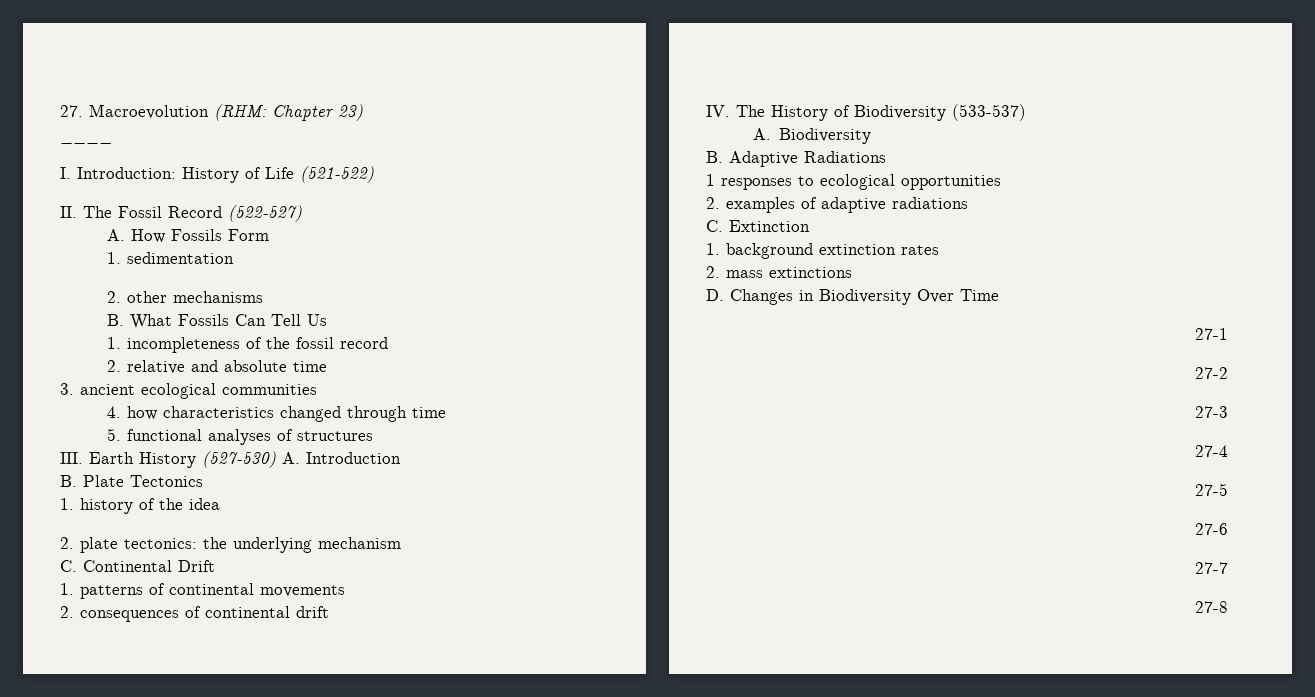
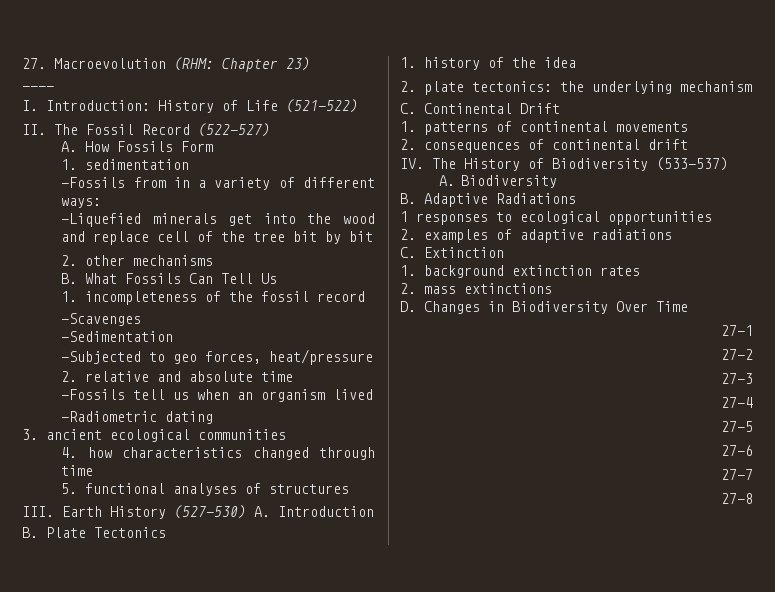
(234, 258) none -> [61,177,375,190] [61,198,102,208] [61,213,375,227] [61,231,374,245] // -Fossils from in a variety of different ways: // -Liquefied minerals get into the wood and replace cell of the tree bit by bit
(388, 343) none -> [61,313,142,326] [61,331,174,342] [61,349,374,365] // -Scavenges // -Sedimentation // -Subjected to geo forces, heat/pressure
(327, 366) none -> [61,389,374,402] [61,411,214,424] // -Fossils tell us when an organism lived // -Radiometric dating

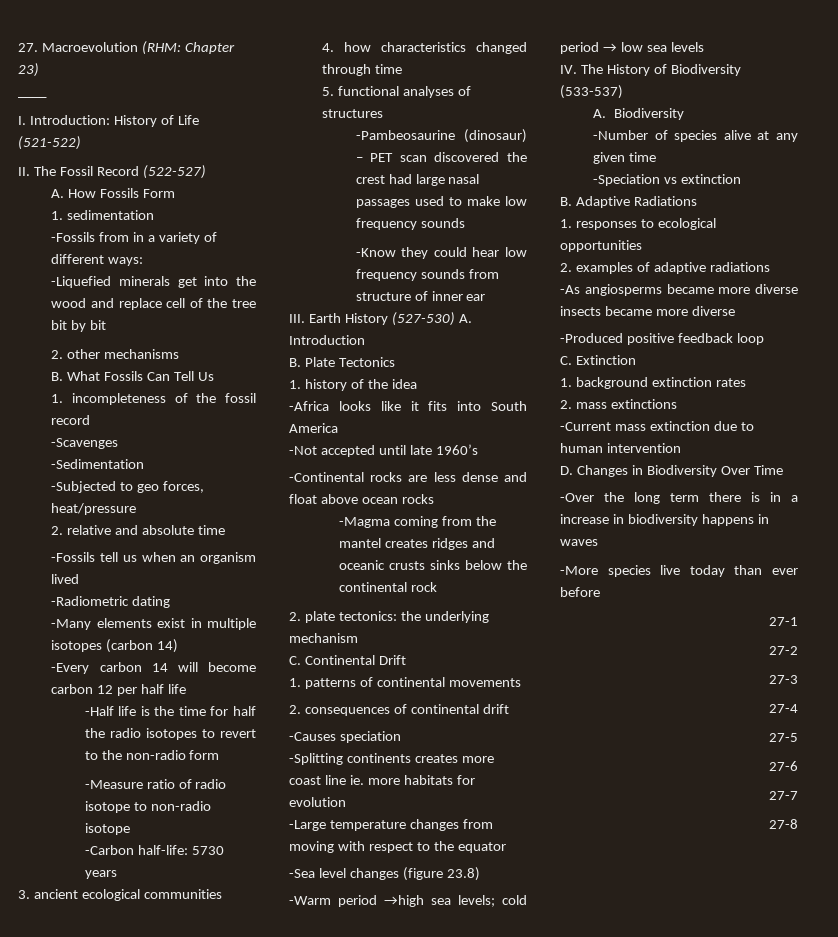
(214, 417) none -> [51,618,256,630] [51,639,179,653] [51,662,256,674] [51,684,187,696] [84,706,256,716] [84,728,256,740] [84,750,220,760] [84,779,227,789] [84,801,211,813] [84,823,130,835] [84,845,224,855] [84,870,117,879] // -Many elements exist in multiple isotopes (carbon 14) // -Every carbon 14 will become carbon 12 per half life // -Half life is the time for half the radio isotopes to revert to the non-radio form // -Measure ratio of radio isotope to non-radio isotope // -Carbon half-life: 5730 years
(350, 489) none -> [355,129,527,143] [355,152,527,162] [355,174,480,186] [355,196,527,208] [355,218,465,230] [355,247,527,259] [355,269,499,281] [355,291,486,301] // -Pambeosaurine (dinosaur) – PET scan discovered the crest had large nasal passages used to make low frequency sounds // -Know they could hear low frequency sounds from structure of inner ear
(576, 62) none -> [289,401,527,411] [289,423,338,433] [289,444,478,457] [289,472,527,482] [289,494,434,504] [339,516,496,528] [339,538,495,550] [339,560,527,570] [339,582,437,592] // -Africa looks like it fits into South America // -Not accepted until late 1960’s // -Continental rocks are less dense and float above ocean rocks // -Magma coming from the mantel creates ridges and oceanic crusts sinks below the continental rock
(688, 144) none -> [289,731,401,743] [289,753,494,765] [289,775,475,785] [289,797,346,807] [289,819,493,831] [289,841,506,853] [289,867,480,881] [289,895,527,907] [560,42,704,54] // -Causes speciation // -Splitting continents creates more coast line ie. more habitats for evolution // -Large temperature changes from moving with respect to the equator // -Sea level changes (figure 23.8) // -Warm period →high sea levels; cold period → low sea levels
(558, 181) none -> [593,130,798,142] [593,152,657,164] [593,174,742,186] // -Number of species alive at any given time // -Speciation vs extinction
[400,211,408,222] 1 -> [560,219,572,228] 1.
(672, 234) none -> [560,284,798,296] [560,306,735,316] [560,333,764,345] // -As angiosperms became more diverse insects became more diverse // -Produced positive feedback loop
(552, 288) none -> [560,421,754,431] [560,443,681,453] // -Current mass extinction due to human intervention
(688, 306) none -> [560,492,798,504] [560,514,769,526] [560,539,598,546] [560,565,798,577] [560,587,600,597] // -Over the long term there is in a increase in biodiversity happens in waves // -More species live today than ever before

